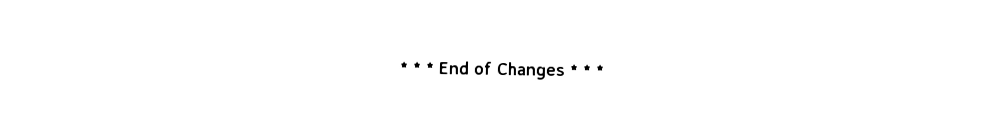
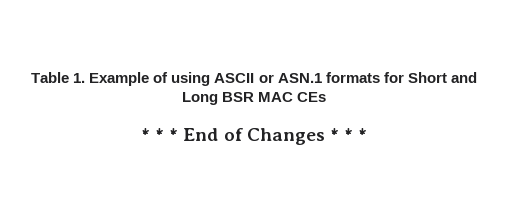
(398, 67) none -> [31,72,477,86] [181,92,327,105] Table 1. Example of using ASCII or ASN.1 formats for Short and Long BSR MAC CEs //

